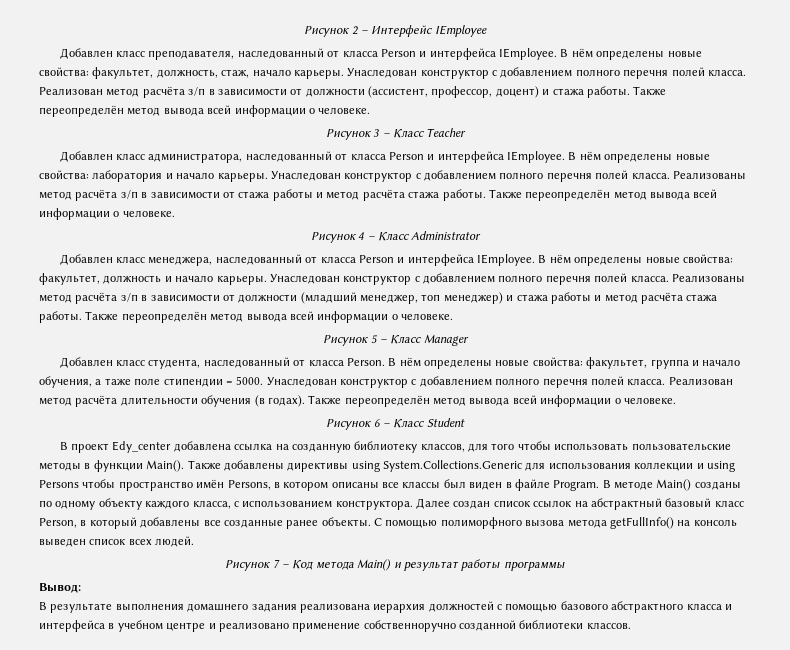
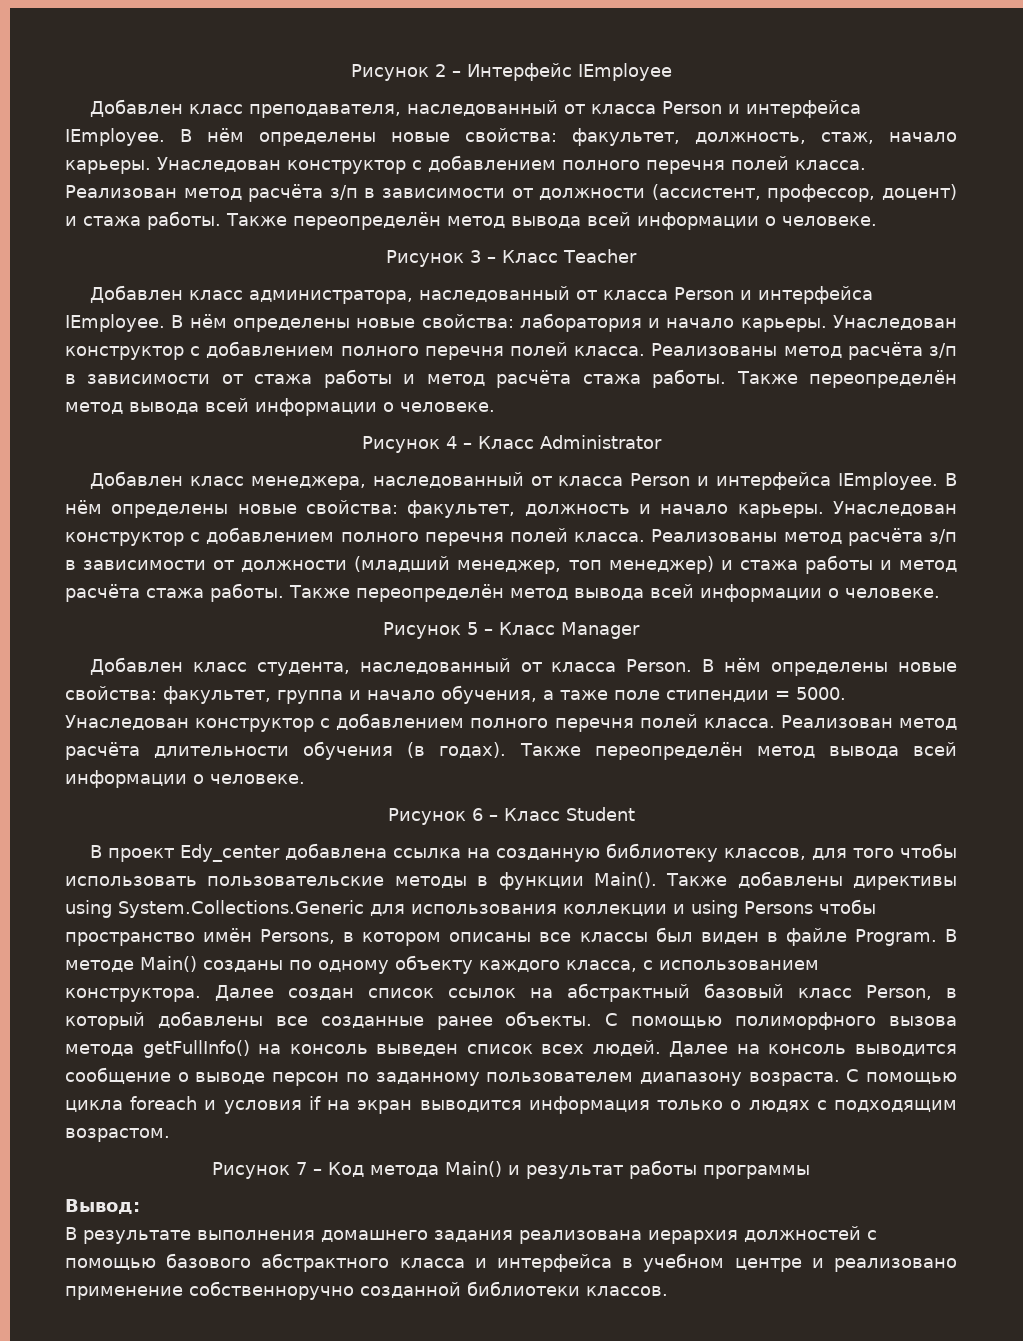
(195, 541) none -> [669,1041,957,1057] [65,1067,958,1086] [65,1096,958,1114] [65,1128,170,1142] Далее на консоль выводится сообщение о выводе персон по заданному пользователем диапазону возраста. С помощью цикла foreach и условия if на экран выводится информация только о людях с подходящим возрастом.

